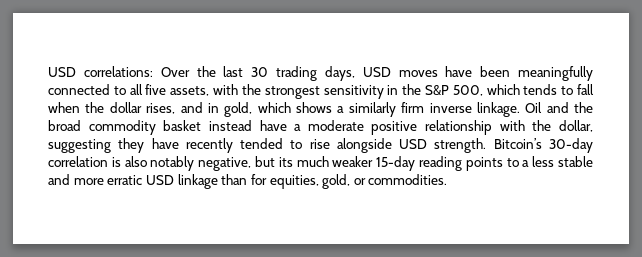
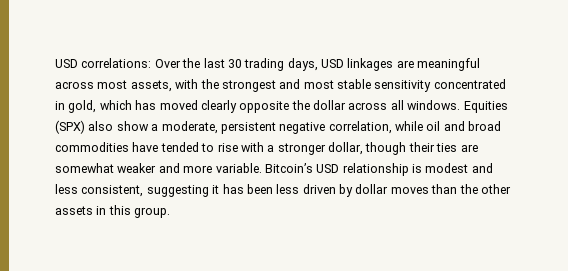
[398,66,593,81] [48,84,594,99] [48,102,593,117] [48,120,593,135] [48,138,593,153] [48,156,593,171] [48,174,448,189] moves have been meaningfully connected to all five assets, with the strongest sensitivity in the S&P 500, which tends to fall when the dollar rises, and in gold, which shows a similarly firm inverse linkage. Oil and the broad commodity basket instead have a moderate positive relationship with the dollar, suggesting they have recently tended to rise alongside USD strength. Bitcoin’s 30-day correlation is also notably negative, but its much weaker 15-day reading points to a less stable and more erratic USD linkage than for equities, gold, or commodities. -> [347,58,481,71] [55,79,506,92] [55,100,508,113] [55,120,502,134] [55,142,478,155] [55,163,493,176] [55,184,511,197] [55,205,171,218] linkages are meaningful across most assets, with the strongest and most stable sensitivity concentrated in gold, which has moved clearly opposite the dollar across all windows. Equities (SPX) also show a moderate, persistent negative correlation, while oil and broad commodities have tended to rise with a stronger dollar, though their ties are somewhat weaker and more variable. Bitcoin’s USD relationship is modest and less consistent, suggesting it has been less driven by dollar moves than the other assets in this group.

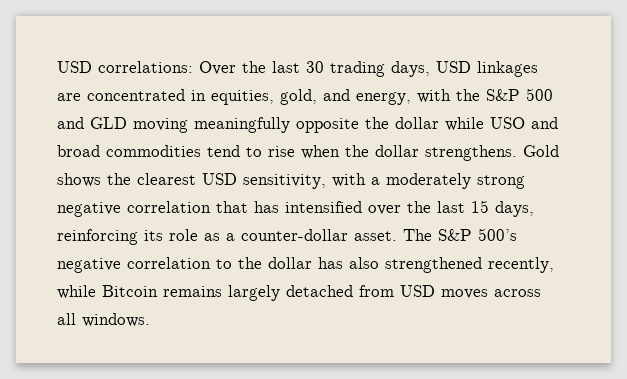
[417,58,481,71] [55,79,506,92] [55,100,508,113] [55,120,502,134] [55,142,478,155] [55,163,493,176] [55,184,511,197] [55,205,171,218] meaningful across most assets, with the strongest and most stable sensitivity concentrated in gold, which has moved clearly opposite the dollar across all windows. Equities (SPX) also show a moderate, persistent negative correlation, while oil and broad commodities have tended to rise with a stronger dollar, though their ties are somewhat weaker and more variable. Bitcoin’s USD relationship is modest and less consistent, suggesting it has been less driven by dollar moves than the other assets in this group. -> [87,88,553,105] [57,117,558,133] [57,145,559,161] [57,173,525,189] [57,200,534,217] [57,228,517,245] [57,257,554,273] [57,285,541,301] [57,313,150,327] concentrated in equities, gold, and energy, with the S&P 500 and GLD moving meaningfully opposite the dollar while USO and broad commodities tend to rise when the dollar strengthens. Gold shows the clearest USD sensitivity, with a moderately strong negative correlation that has intensified over the last 15 days, reinforcing its role as a counter-dollar asset. The S&P 500’s negative correlation to the dollar has also strengthened recently, while Bitcoin remains largely detached from USD moves across all windows.

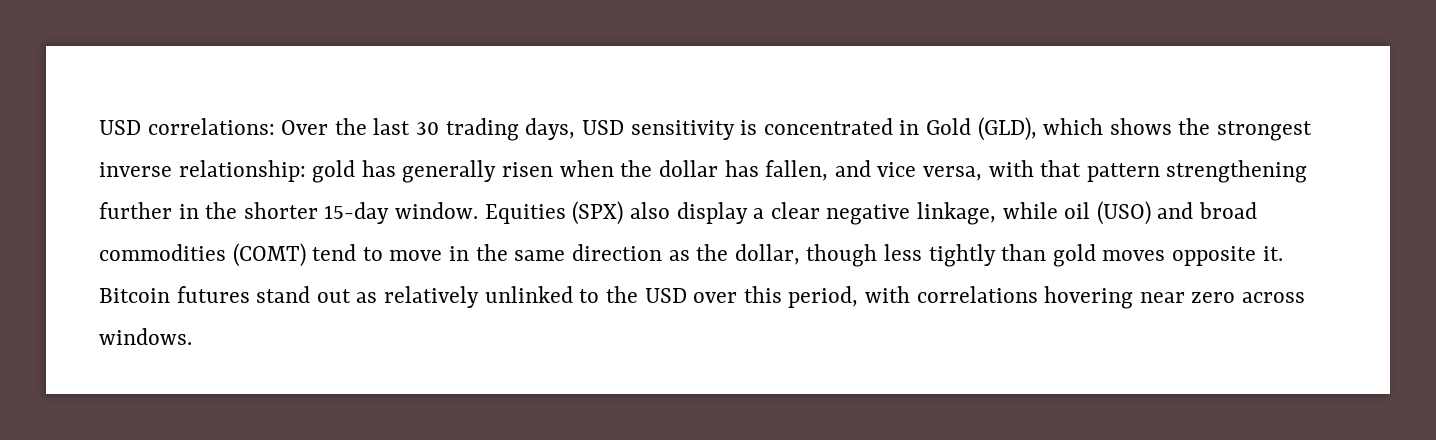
[477,61,538,77] [57,88,553,105] [57,117,525,133] linkages are concentrated in equities, gold, and energy, with the S&P 500 and GLD moving meaningfully opposite the dollar while USO -> [630,117,1313,141] [99,160,1308,183] [99,201,1151,225] sensitivity is concentrated in Gold (GLD), which shows the strongest inverse relationship: gold has generally risen when the dollar has fallen, and vice versa, with that pattern strengthening further in the shorter 15-day window. Equities (SPX) also display a clear negative linkage, while oil (USO)
(201, 151) none -> [232,243,306,267] (COMT)
[268,145,559,161] [57,173,525,189] [57,200,534,217] [57,228,517,245] [57,257,554,273] [57,285,541,301] [57,313,76,325] rise when the dollar strengthens. Gold shows the clearest USD sensitivity, with a moderately strong negative correlation that has intensified over the last 15 days, reinforcing its role as a counter-dollar asset. The S&P 500’s negative correlation to the dollar has also strengthened recently, while Bitcoin remains largely detached from USD moves across all -> [389,244,1283,267] [99,286,1306,309] move in the same direction as the dollar, though less tightly than gold moves opposite it. Bitcoin futures stand out as relatively unlinked to the USD over this period, with correlations hovering near zero across

